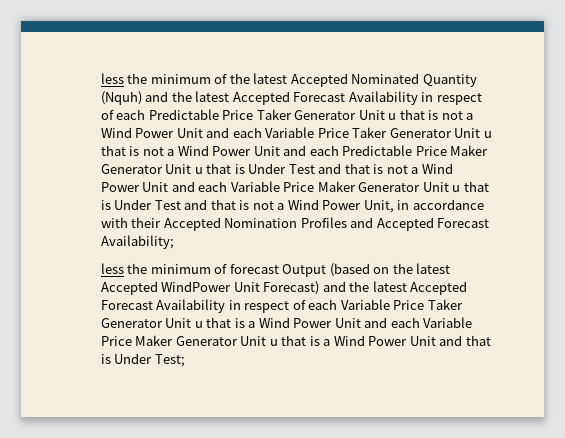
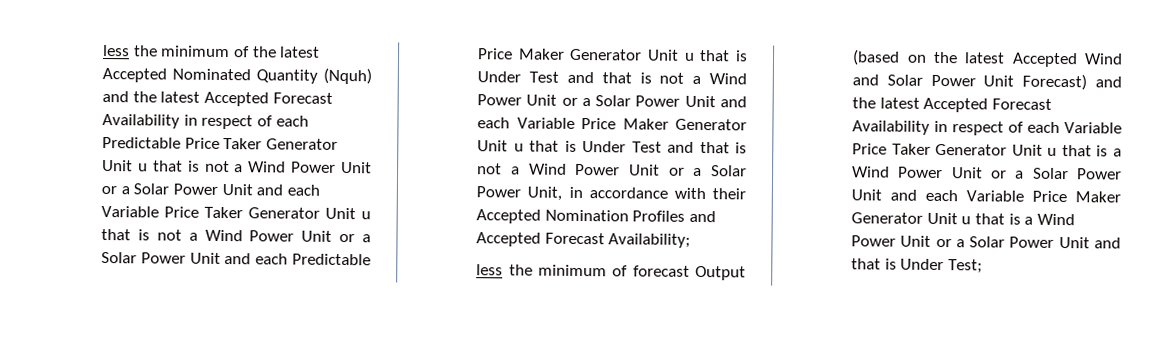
(203, 133) none -> [101,183,253,196] or a Solar Power Unit
(280, 151) none -> [339,233,372,243] [101,251,221,264] or a Solar Power Unit
(169, 187) none -> [561,95,716,108] or a Solar Power Unit
(362, 205) none -> [628,164,747,177] [476,186,522,198] Unit or a Solar Power
[161,281,232,292] WindPower -> [1084,53,1123,65] [852,74,976,87] Wind and Solar Power
(361, 323) none -> [991,167,1122,180] [851,189,883,201] or a Solar Power Unit
(436, 341) none -> [935,236,1090,249] or a Solar Power Unit

